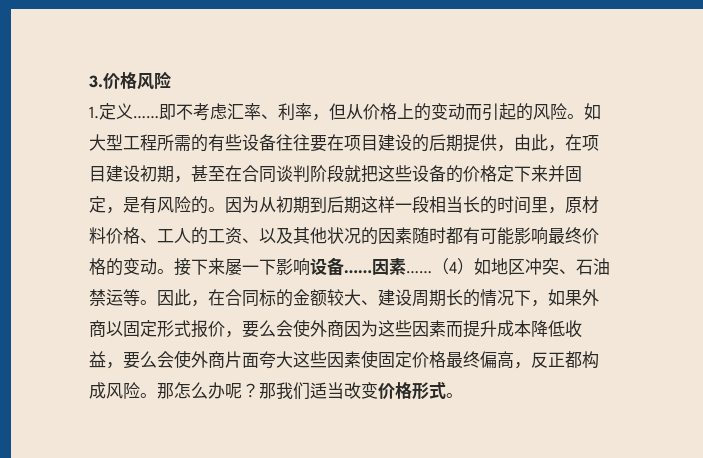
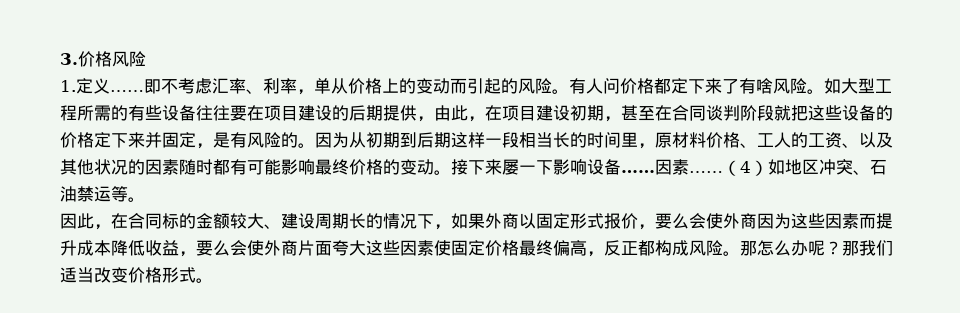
[329,103,346,120] 但 -> [314,78,331,94] 单
(584, 116) none -> [569,78,824,94] 有人问价格都定下来了有啥风险。
(157, 302) none -> (145, 199) //

